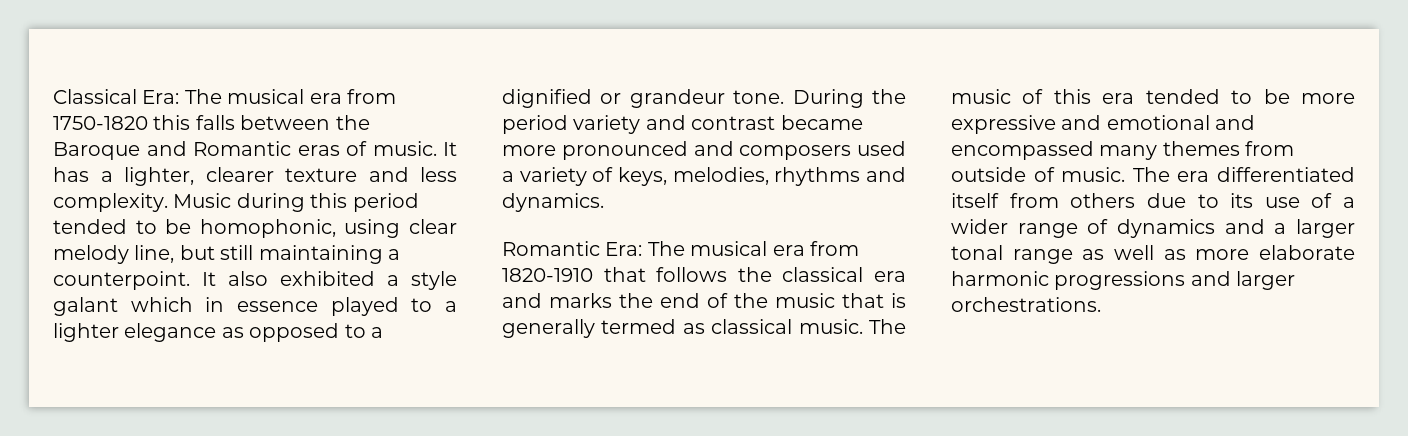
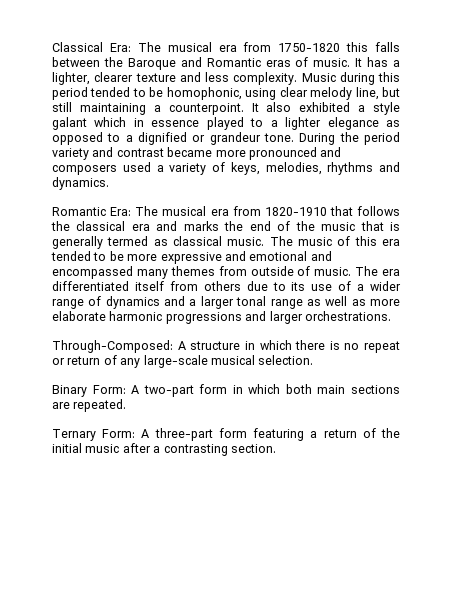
(1101, 304) none -> [52,340,400,353] [52,355,314,368] [52,384,400,397] [52,399,127,412] [52,428,401,441] [52,443,276,456] // Through-Composed: A structure in which there is no repeat or return of any large-scale musical selection. // Binary Form: A two-part form in which both main sections are repeated. // Ternary Form: A three-part form featuring a return of the initial music after a contrasting section.

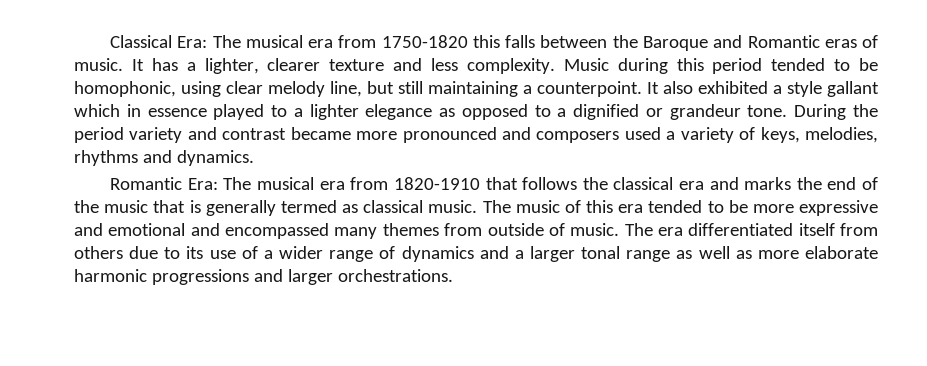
[52,117,87,130] galant -> [827,81,879,97] gallant
[52,340,400,353] [52,355,314,368] [52,384,400,397] [52,399,127,412] [52,428,401,441] [52,443,276,456] // Through-Composed: A structure in which there is no repeat or return of any large-scale musical selection. // Binary Form: A two-part form in which both main sections are repeated. // Ternary Form: A three-part form featuring a return of the initial music after a contrasting section. -> (453, 275) none

